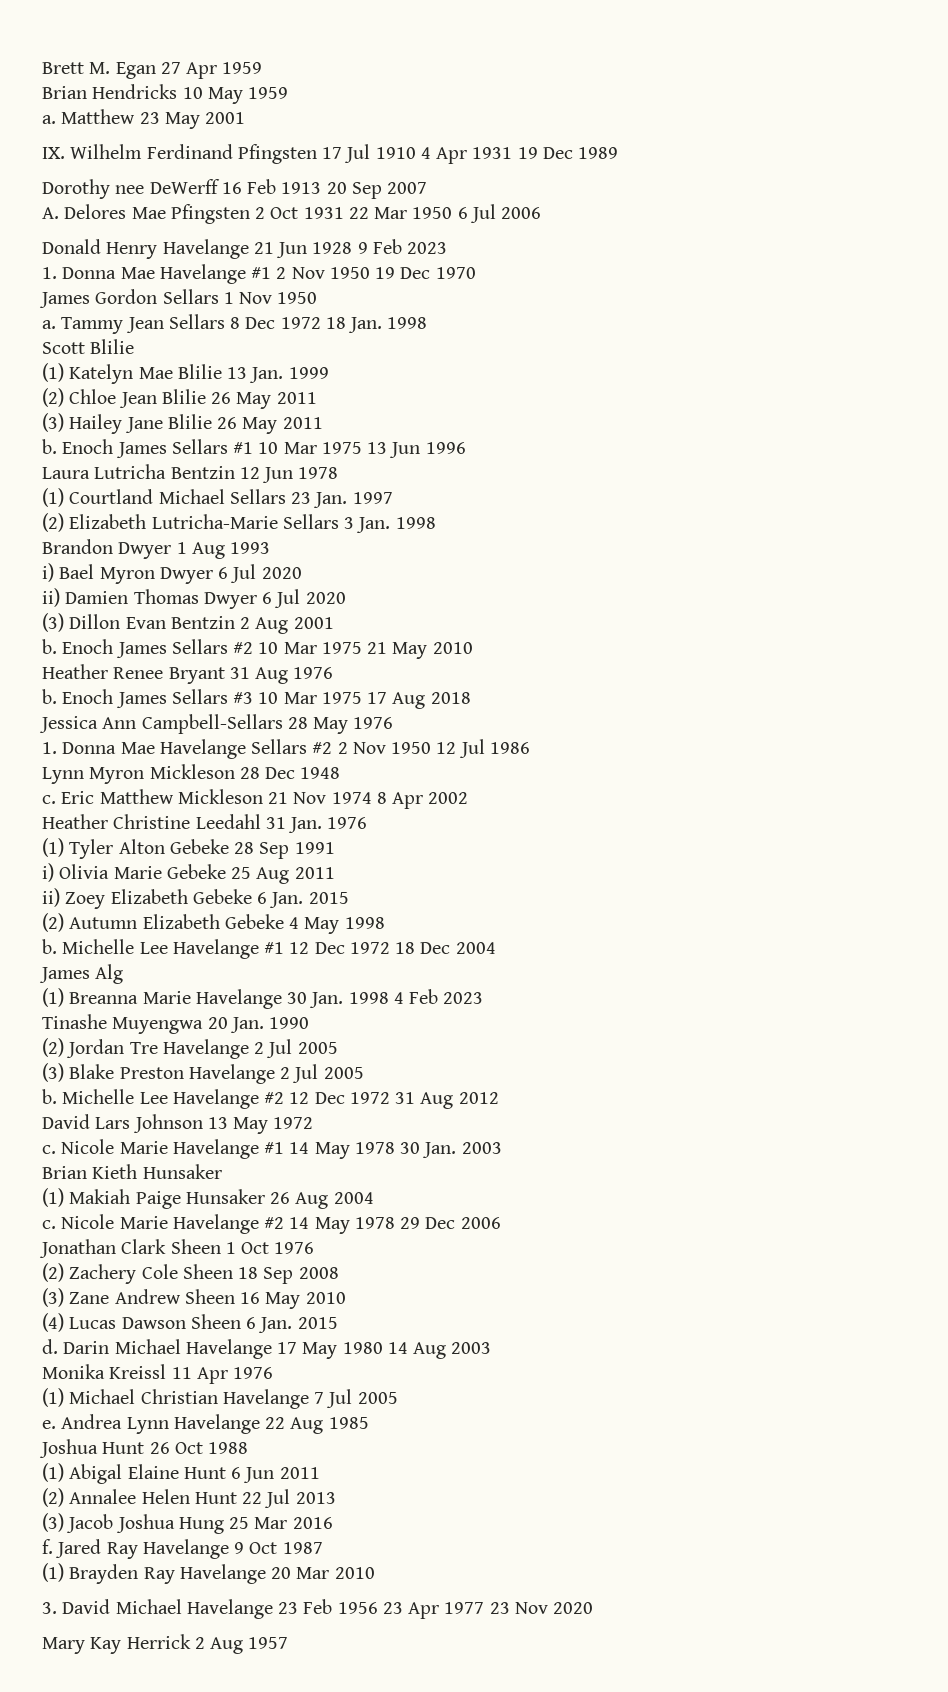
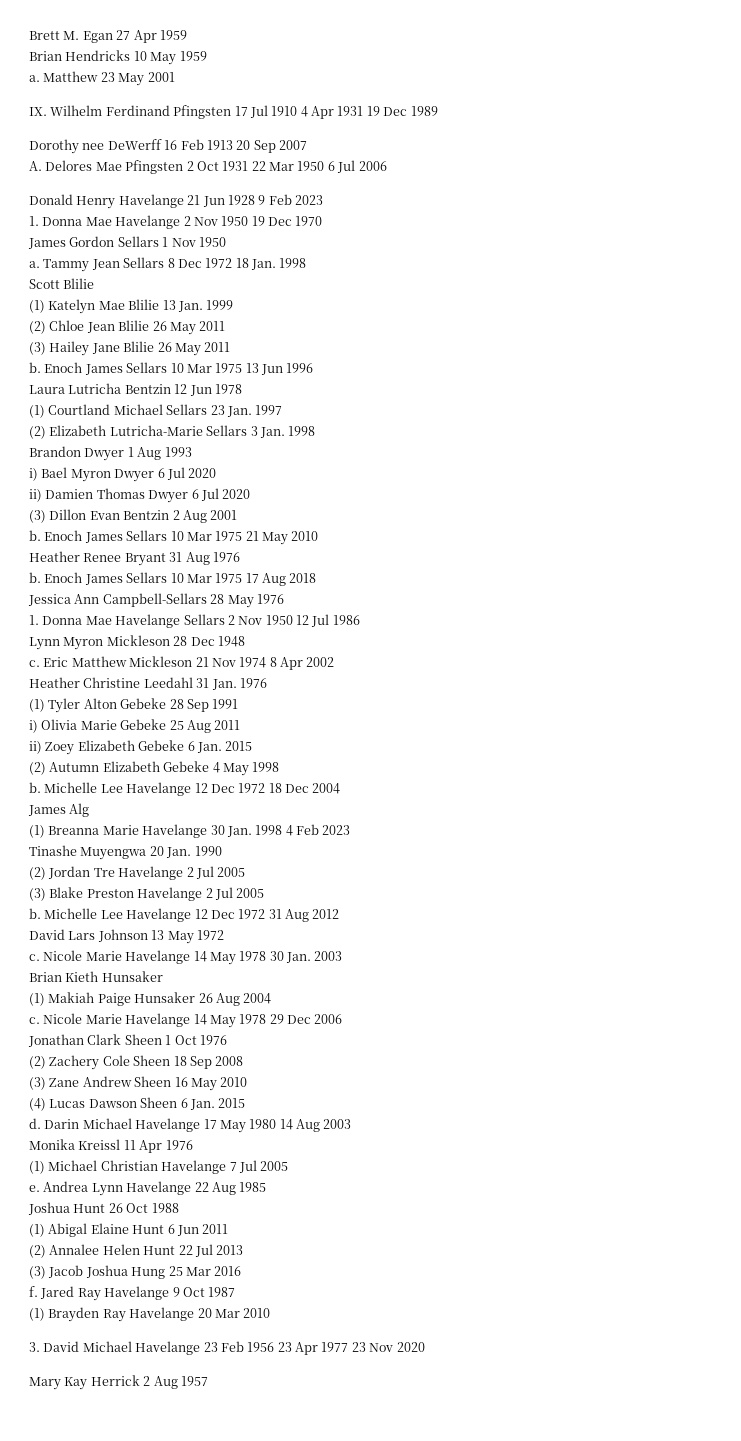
[251,267,272,279] #1 -> (181, 222) none
[233,442,254,454] #1 -> (168, 367) none
[233,642,254,654] #2 -> (168, 535) none
[233,692,254,704] #3 -> (168, 577) none
[312,742,333,754] #2 -> (225, 619) none
[264,942,285,954] #1 -> (192, 789) none
[264,1092,285,1104] #2 -> (192, 915) none
[264,1142,285,1154] #1 -> (191, 957) none
[264,1217,285,1229] #2 -> (191, 1020) none

